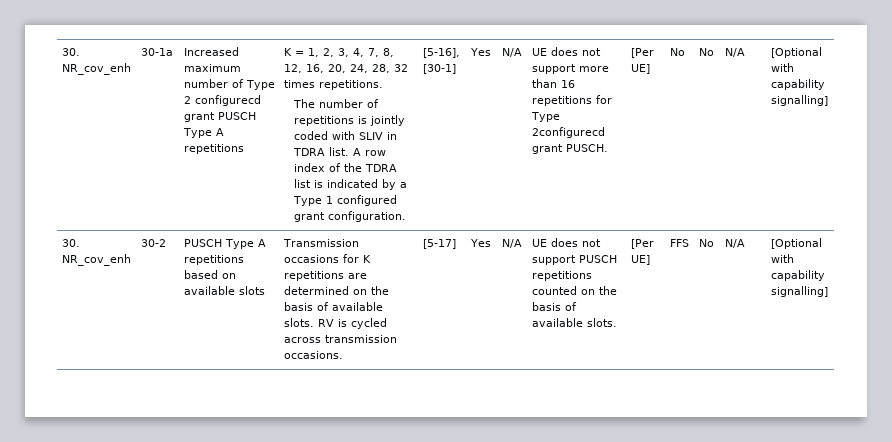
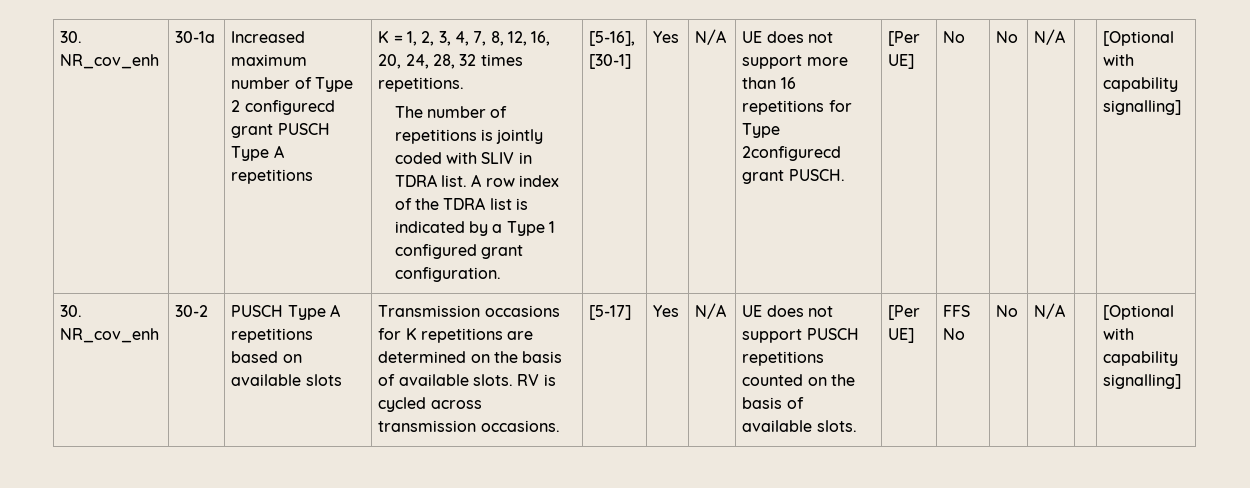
(689, 243) none -> [943,328,966,340] No

